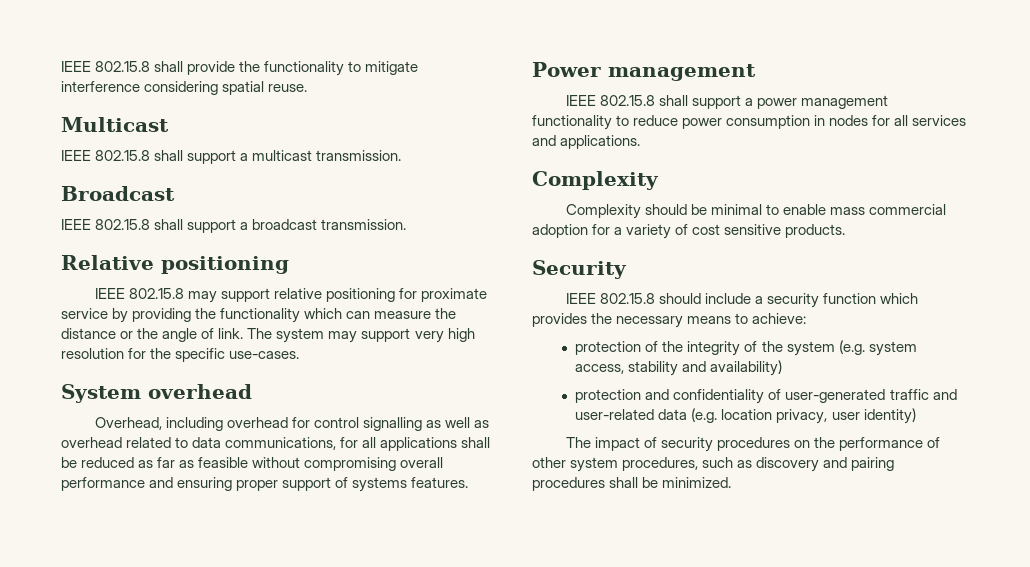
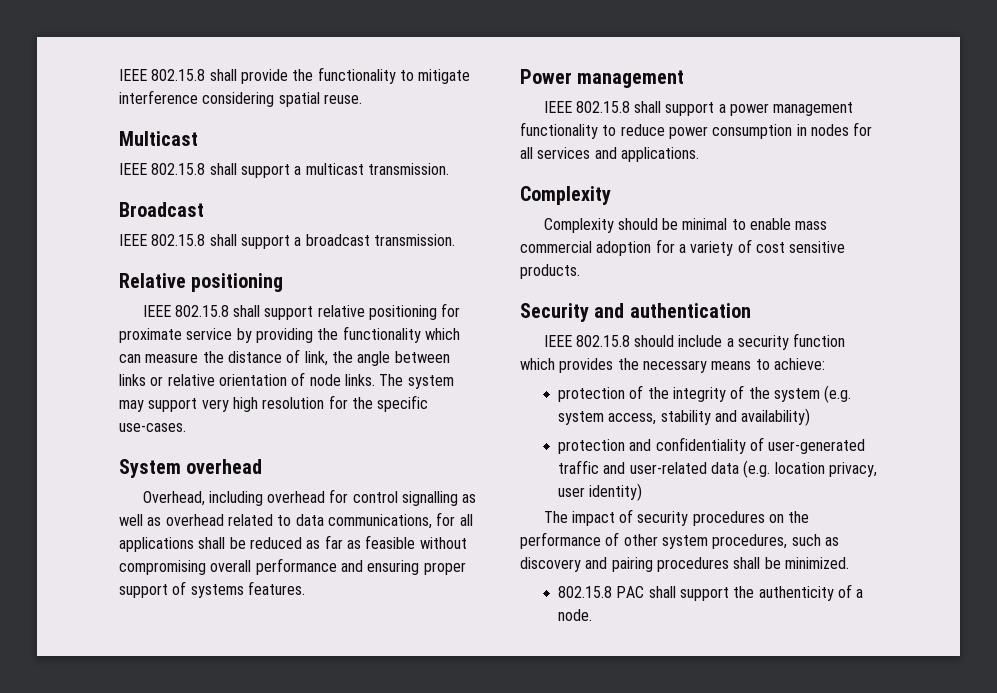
[188,291,218,303] may -> [233,305,261,317] shall
[120,328,244,342] or the angle of link. -> [286,349,450,366] [119,372,375,386] of link, the angle between links or relative orientation of node links.
(627, 269) none -> [594,303,751,318] and authentication
(732, 482) none -> [558,584,864,601] [558,609,593,621] // 802.15.8 PAC shall support the authenticity of a node.

